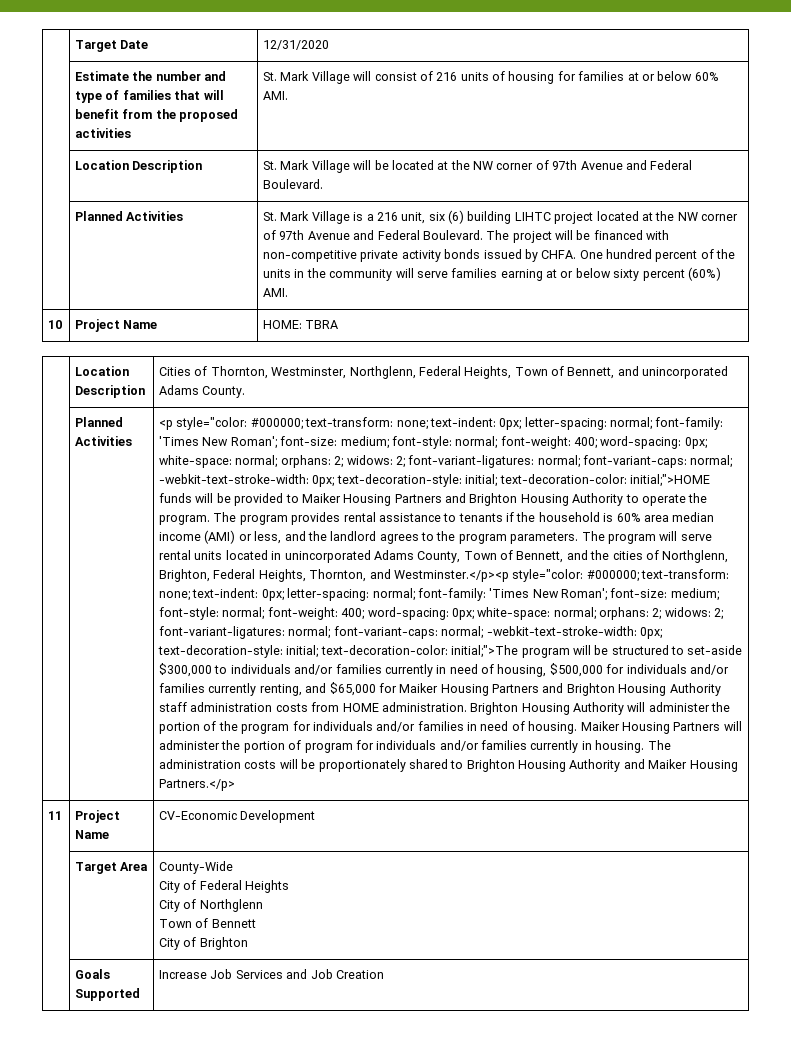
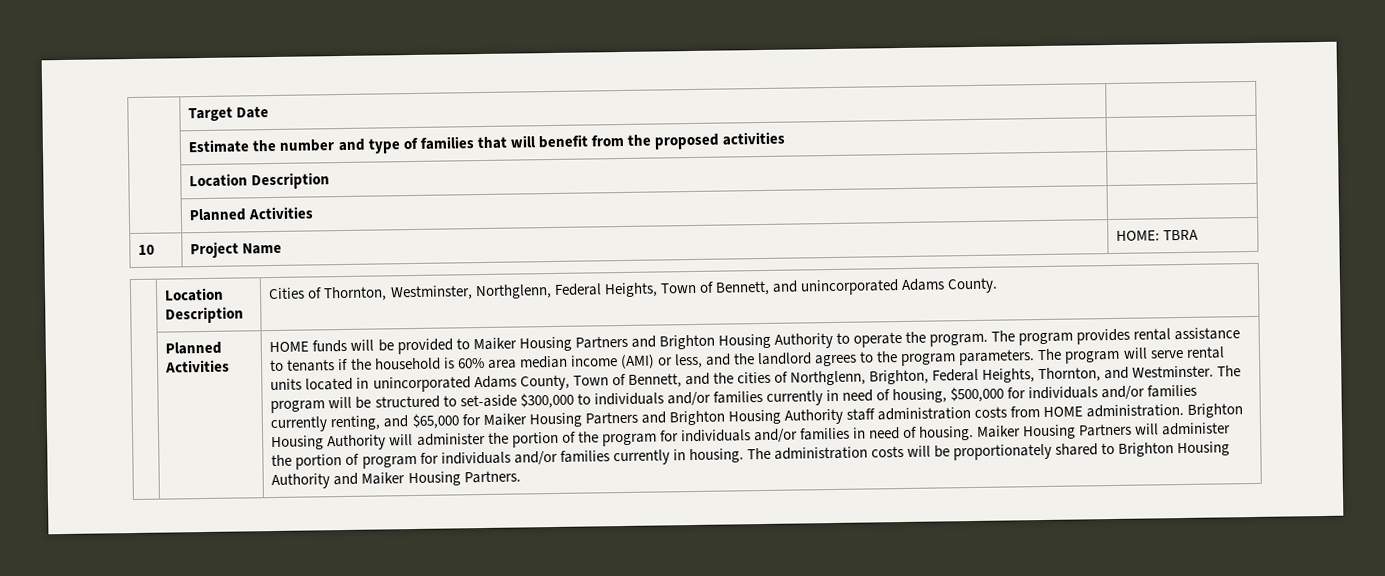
[263,40,330,50] 12/31/2020 -> (270, 112) none
[263,71,719,84] [263,91,289,100] [75,160,203,173] [263,160,693,173] [263,179,324,189] [75,211,184,221] [263,210,739,224] [263,230,670,243] [263,249,736,262] [263,267,721,281] [263,288,289,297] St. Mark Village will consist of 216 units of housing for families at or below 60% AMI. // | Location Description | St. Mark Village will be located at the NW corner of 97th Avenue and Federal Boulevard. // | Planned Activities | St. Mark Village is a 216 unit, six (6) building LIHTC project located at the NW corner of 97th Avenue and Federal Boulevard. The project will be financed with non-competitive private activity bonds issued by CHFA. One hundred percent of the units in the community will serve families earning at or below sixty percent (60%) AMI. -> [189,172,331,190] [189,206,314,222] // | Location Description | // | Planned Activities |
[159,417,724,430] [159,436,707,449] [159,455,733,468] [159,474,710,487] <p style="color: #000000; text-transform: none; text-indent: 0px; letter-spacing: normal; font-family: 'Times New Roman'; font-size: medium; font-style: normal; font-weight: 400; word-spacing: 0px; white-space: normal; orphans: 2; widows: 2; font-variant-ligatures: normal; font-variant-caps: normal; -webkit-text-stroke-width: 0px; text-decoration-style: initial; text-decoration-color: initial;">HOME -> [269,341,310,353] HOME
[393,569,730,582] [159,588,719,601] [159,607,724,620] [159,626,662,639] [158,645,519,658] Westminster.</p><p style="color: #000000; text-transform: none; text-indent: 0px; letter-spacing: normal; font-family: 'Times New Roman'; font-size: medium; font-style: normal; font-weight: 400; word-spacing: 0px; white-space: normal; orphans: 2; widows: 2; font-variant-ligatures: normal; font-variant-caps: normal; -webkit-text-stroke-width: 0px; text-decoration-style: initial; text-decoration-color: initial;">The -> [1132,365,1242,378] Westminster. The
[159,779,236,791] [48,811,63,820] [75,810,121,823] [75,830,110,839] [159,810,316,823] [75,862,149,874] [159,861,234,874] [159,880,290,893] [159,899,263,912] [159,918,256,928] [159,937,248,950] [75,969,111,979] [75,988,141,1001] [159,969,384,979] Partners.</p> // 11 | Project Name | CV-Economic Development // | Target Area | County-Wide // City of Federal Heights // City of Northglenn // Town of Bennett // City of Brighton // | Goals Supported | Increase Job Services and Job Creation -> [463,470,521,484] Partners.

